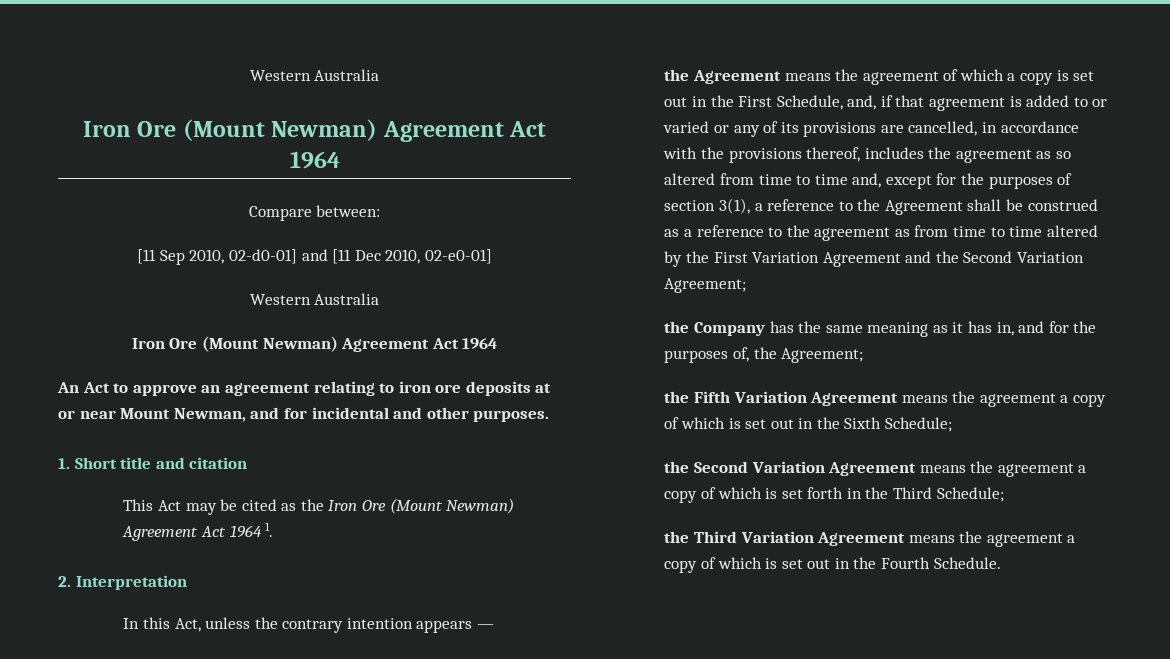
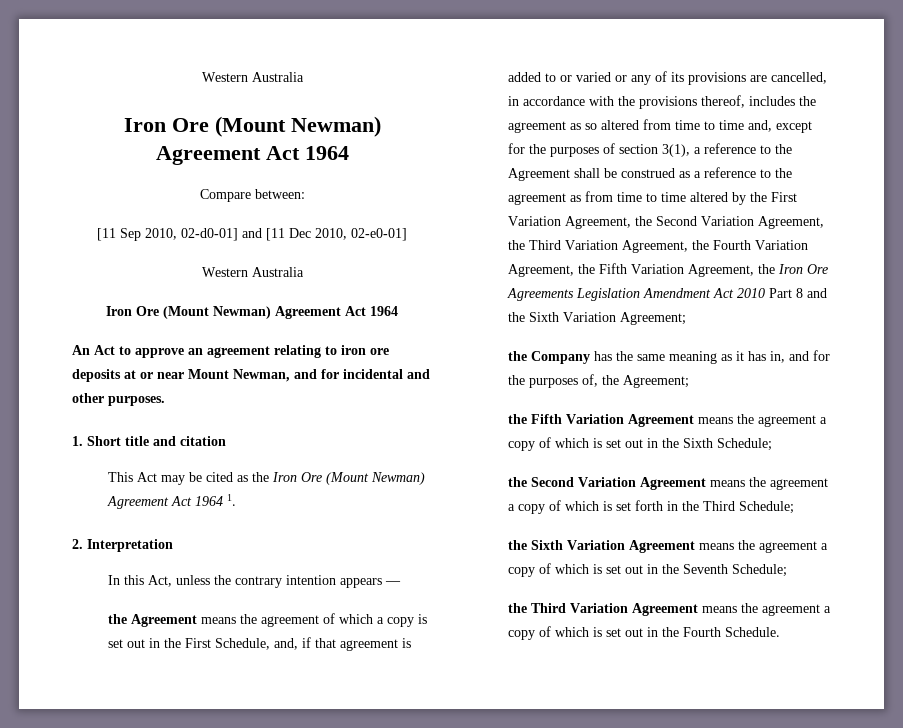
[822,252,901,267] Agreement -> [564,216,824,229] [507,240,808,253] [507,263,828,277] [506,288,803,301] Agreement, the Second Variation Agreement, the Third Variation Agreement, the Fourth Variation Agreement, the Fifth Variation Agreement, the Iron Ore Agreements Legislation Amendment Act 2010 Part 8
[963,251,1013,263] Second -> [528,312,559,322] Sixth
(1004, 494) none -> [507,540,828,553] [507,563,787,577] // the Sixth Variation Agreement means the agreement a copy of which is set out in the Seventh Schedule;

